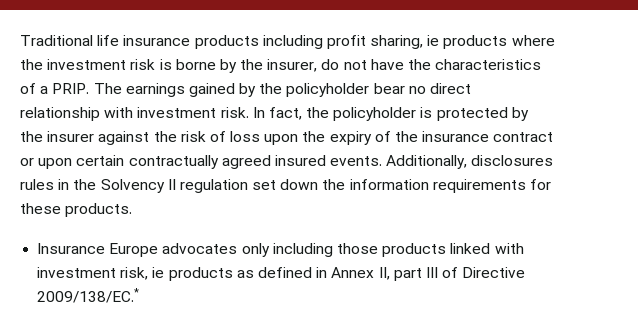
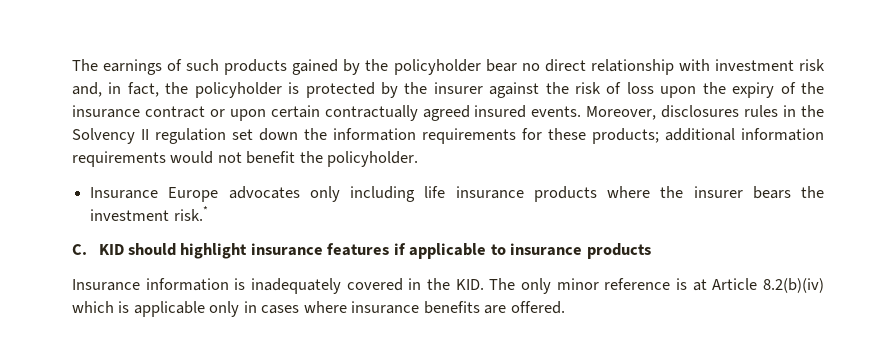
[20,35,555,49] [20,59,542,73] [20,83,185,97] Traditional life insurance products including profit sharing, ie products where the investment risk is borne by the insurer, do not have the characteristics of a PRIP. The earnings -> [72,59,288,75] The earnings of such products
[220,107,265,118] risk. In -> [799,59,826,71] [72,82,122,97] risk and, in
[386,155,468,169] Additionally, -> [586,106,657,120] Moreover,
[65,203,133,217] products. -> [592,128,824,144] [72,151,419,167] products; additional information requirements would not benefit the policyholder.
[336,243,524,257] [37,267,526,281] [37,288,140,303] those products linked with investment risk, ie products as defined in Annex II, part III of Directive 2009/138/EC.* -> [424,186,824,202] [90,206,208,221] [72,243,651,259] [72,278,824,294] [72,301,565,317] life insurance products where the insurer bears the investment risk.* // C. KID should highlight insurance features if applicable to insurance products // Insurance information is inadequately covered in the KID. The only minor reference is at Article 8.2(b)(iv) which is applicable only in cases where insurance benefits are offered.

